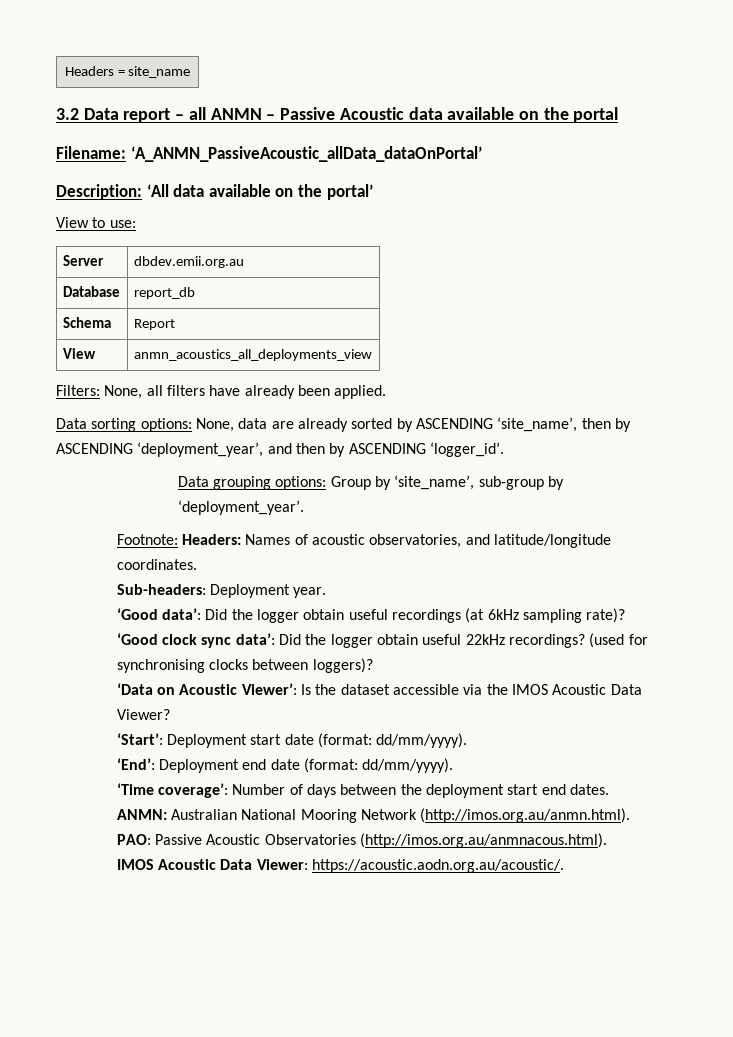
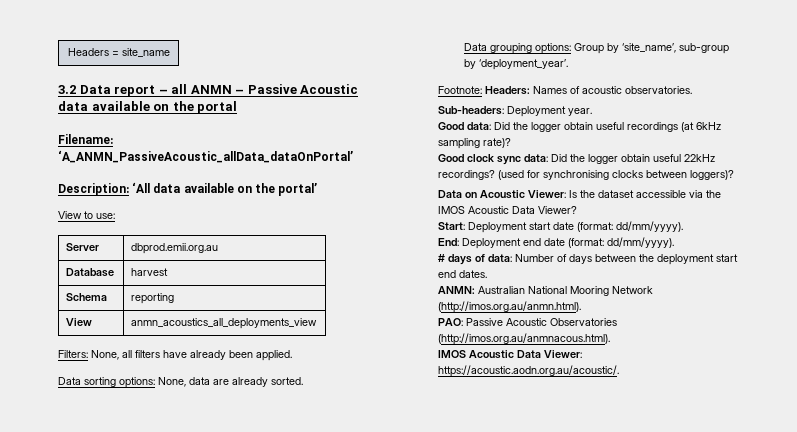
[133,256,244,268] dbdev.emii.org.au -> [131,243,219,254] dbprod.emii.org.au
[133,287,195,299] report_db -> [131,268,169,276] harvest
[133,319,175,330] Report -> [131,293,175,304] reporting
[351,417,631,432] [56,442,504,457] sorted by ASCENDING ‘site_name’, then by ASCENDING ‘deployment_year’, and then by ASCENDING ‘logger_id’. -> [271,377,303,385] sorted.
[369,534,612,548] [116,559,197,570] observatories, and latitude/longitude coordinates. -> [625,86,693,94] observatories.
[116,608,202,620] ‘Good data’: -> [438,122,492,130] Good data:
[116,633,158,645] ‘Good -> [438,154,465,162] Good
[235,633,275,645] data’: -> [524,154,549,162] data:
[116,683,153,695] ‘Data -> [438,190,463,198] Data
[241,683,297,695] Viewer’: -> [528,190,567,198] Viewer:
[116,733,163,745] ‘Start’: -> [438,222,466,230] Start:
[116,758,155,770] ‘End’: -> [438,238,460,246] End:
[116,783,229,798] ‘Time coverage’: -> [438,254,513,265] # days of data:

